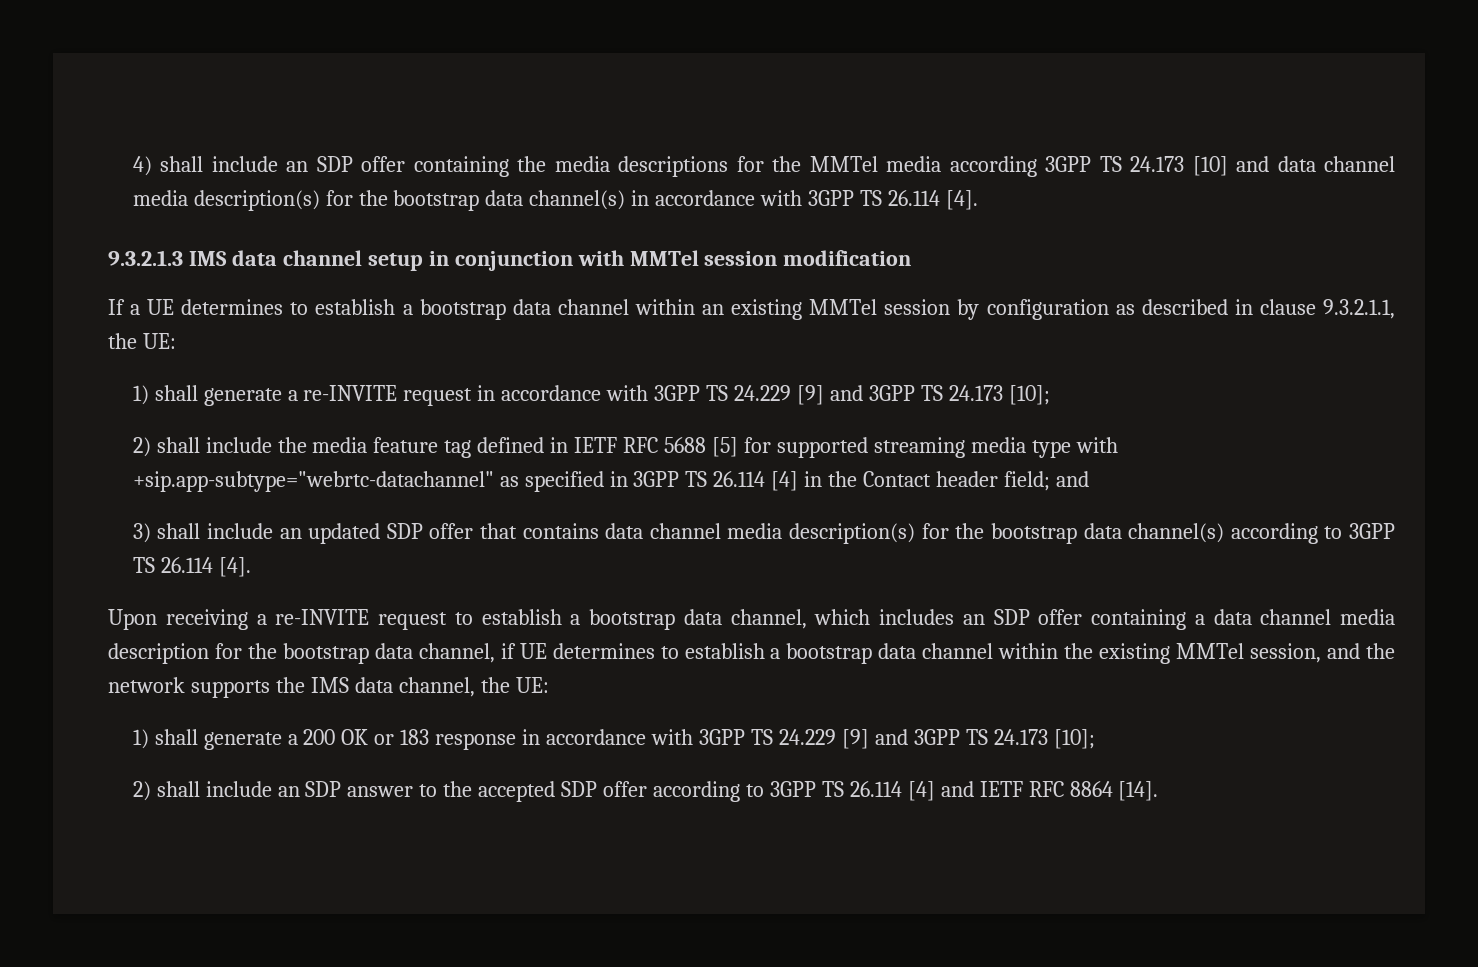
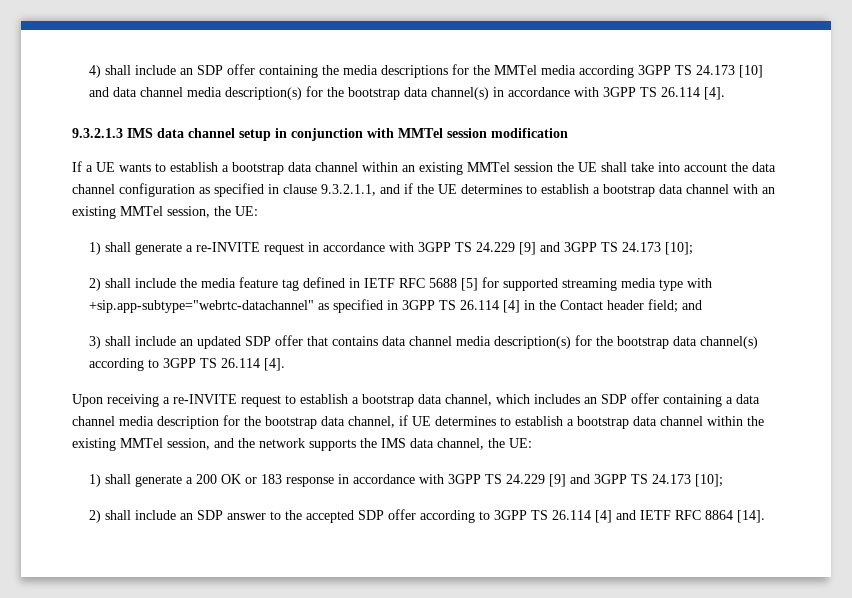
[181,299,284,315] determines -> [119,163,151,172] wants
[957,299,980,320] by -> [557,162,776,172] [72,184,115,194] the UE shall take into account the data channel
[1141,299,1228,315] described -> [214,183,264,197] specified
(1395, 309) none -> [380,183,775,197] [72,206,210,219] and if the UE determines to establish a bootstrap data channel with an existing MMTel session,

